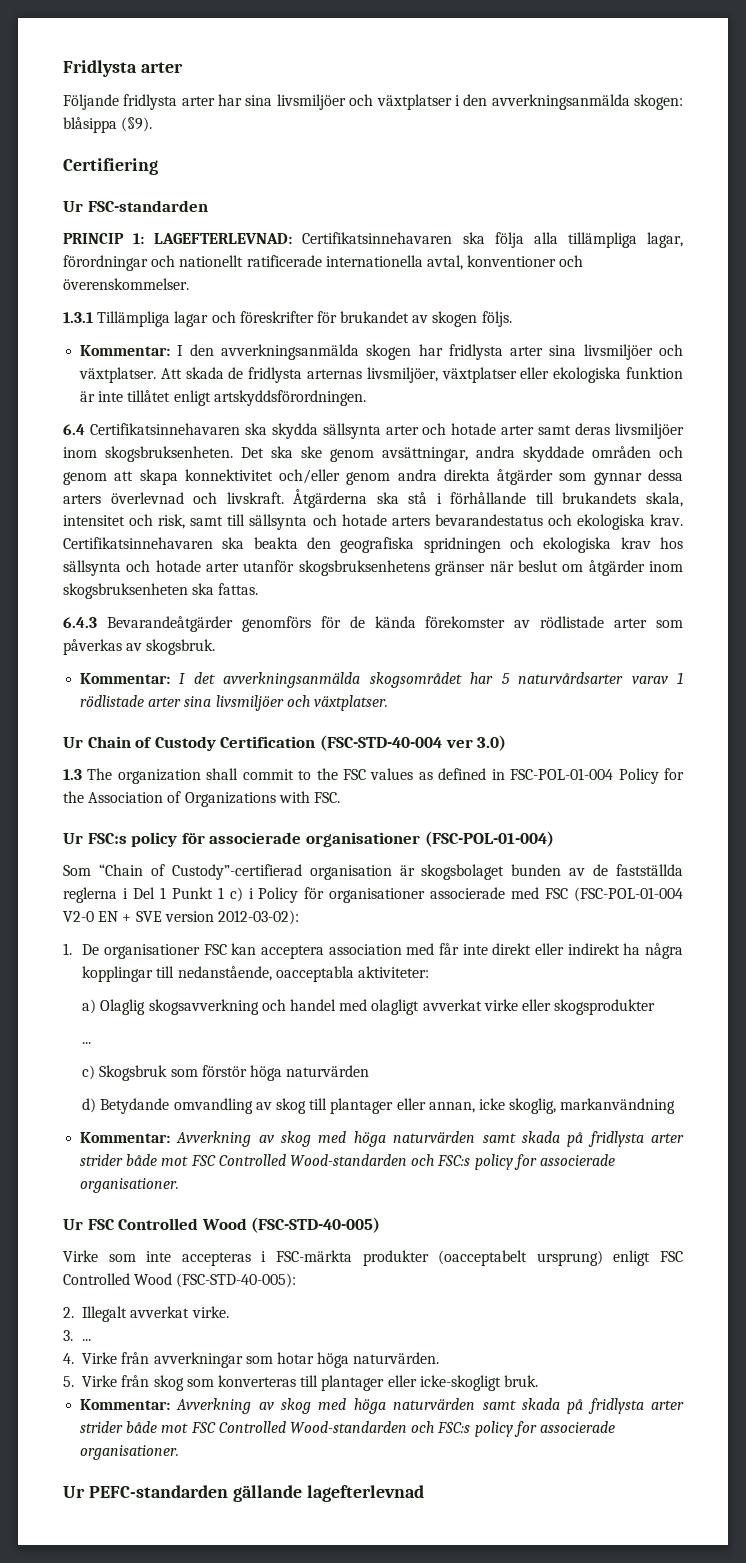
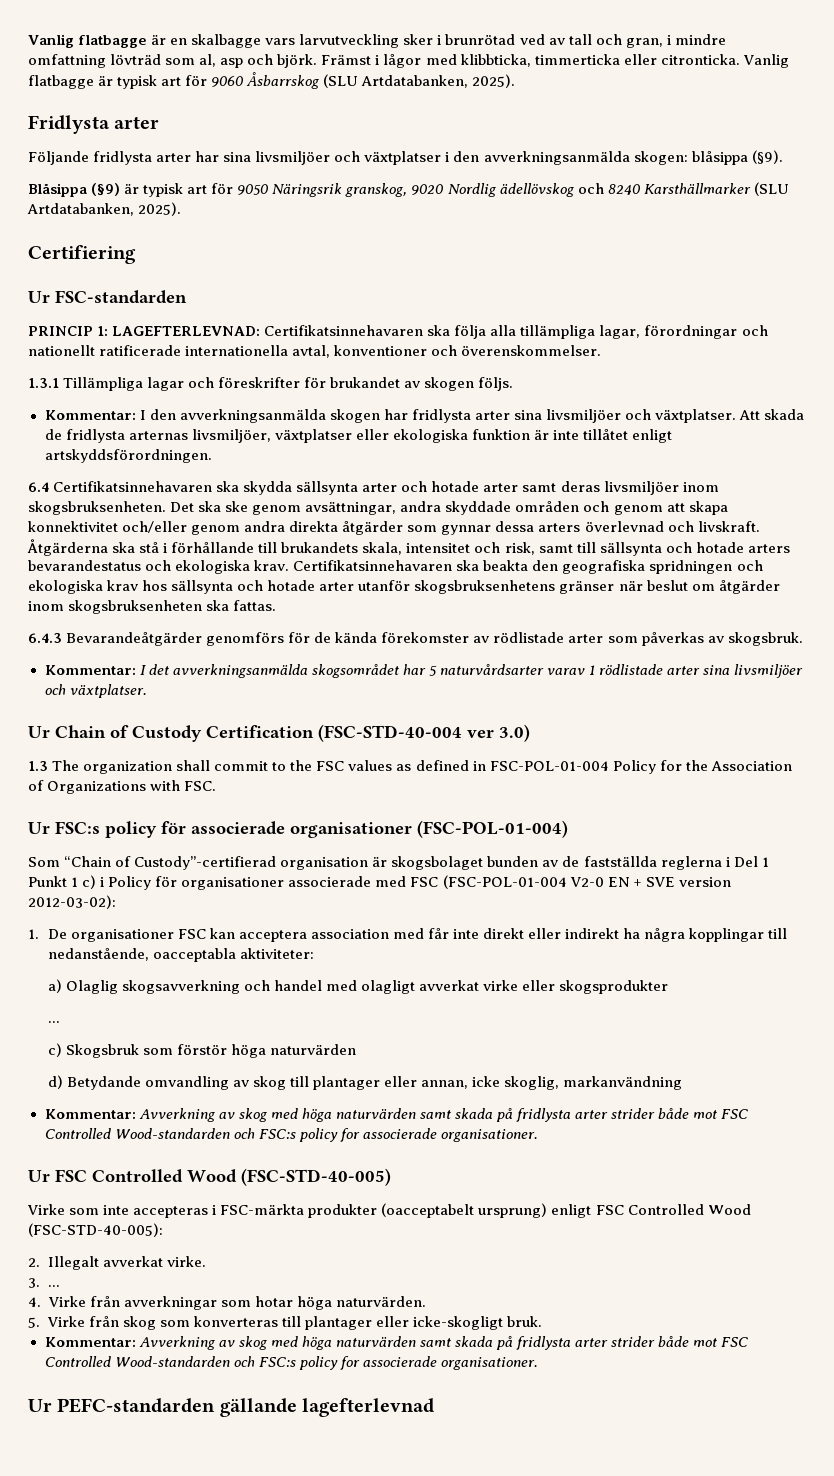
(63, 68) none -> [28,34,726,48] [28,54,789,68] [28,72,516,89] Vanlig flatbagge är en skalbagge vars larvutveckling sker i brunrötad ved av tall och gran, i mindre omfattning lövträd som al, asp och björk. Främst i lågor med klibbticka, timmerticka eller citronticka. Vanlig flatbagge är typisk art för 9060 Åsbarrskog (SLU Artdatabanken, 2025). //
(153, 124) none -> [28,182,789,197] [27,202,182,216] // Blåsippa (§9) är typisk art för 9050 Näringsrik granskog, 9020 Nordlig ädellövskog och 8240 Karsthällmarker (SLU Artdatabanken, 2025).

